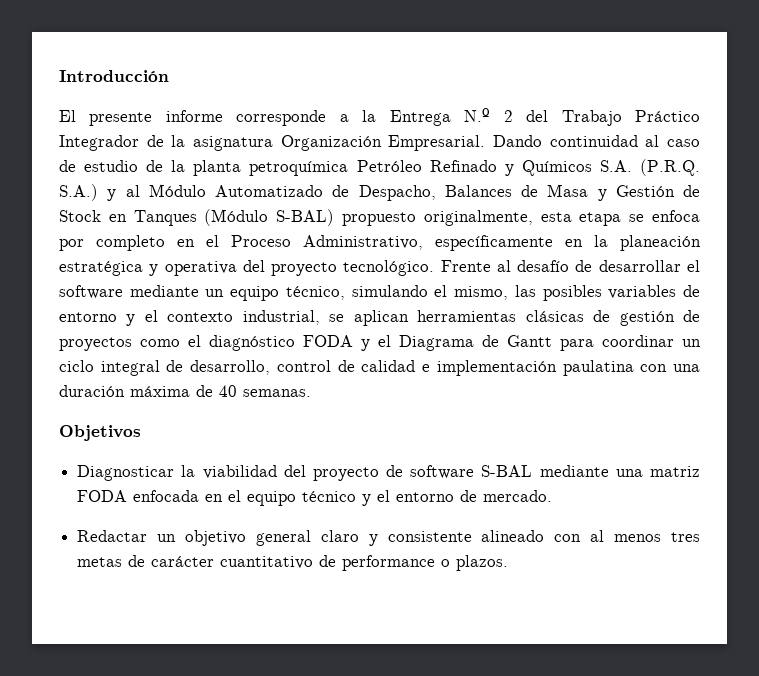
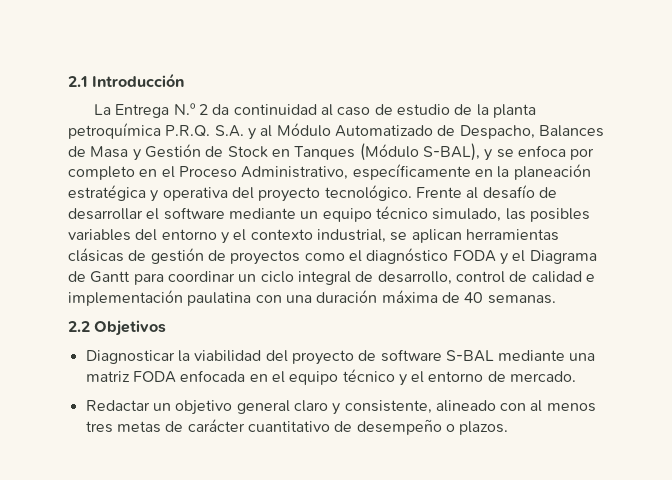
(59, 76) none -> [68,76,88,87] 2.1
[59,108,700,126] [59,135,542,151] El presente informe corresponde a la Entrega N.º 2 del Trabajo Práctico Integrador de la asignatura Organización Empresarial. Dando -> [94,103,230,118] La Entrega N.º 2 da
[356,159,700,176] [59,184,98,201] Petróleo Refinado y Químicos S.A. (P.R.Q. S.A.) -> [165,125,244,137] P.R.Q. S.A.
[276,209,622,226] S-BAL) propuesto originalmente, esta etapa -> [422,143,493,161] S-BAL), y
[285,285,509,300] técnico, simulando el mismo, -> [375,206,502,222] técnico simulado,
[683,285,701,297] de -> [135,229,158,241] del
(311, 393) none -> [68,321,90,332] 2.2
[387,531,472,542] consistente -> [344,400,432,414] consistente,
[342,555,436,571] performance -> [356,419,442,435] desempeño

